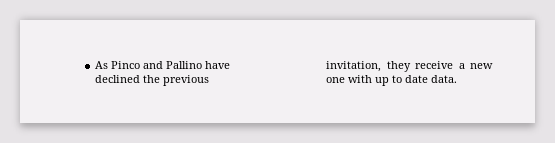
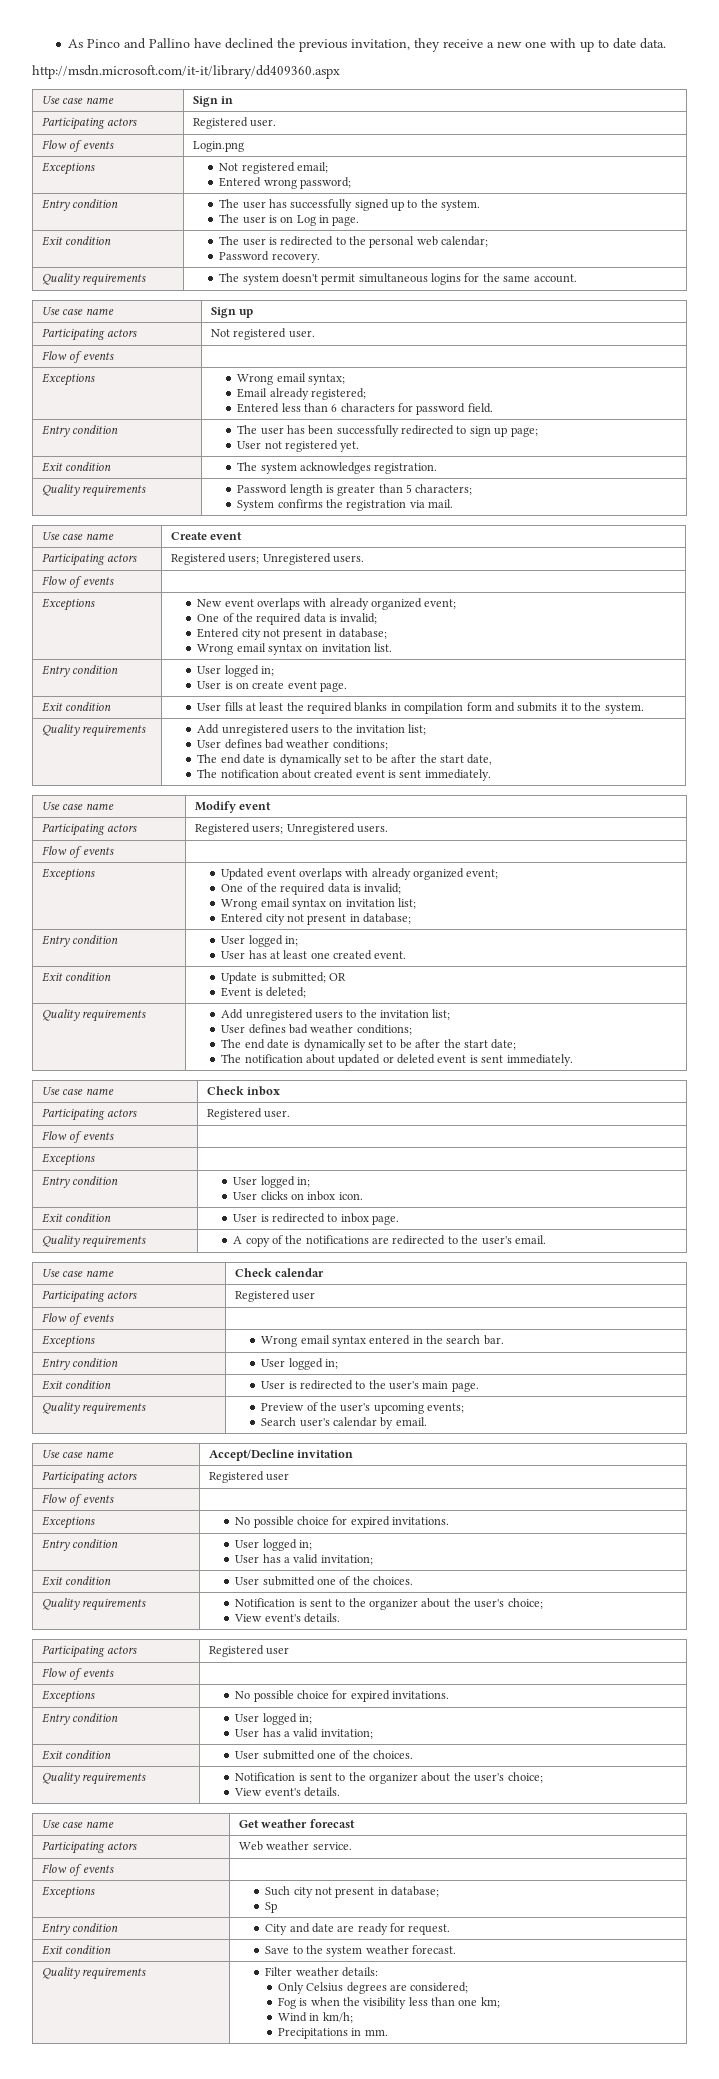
(458, 79) none -> [32,65,340,79] [41,96,114,104] [192,96,234,107] [41,117,138,130] [192,117,277,129] [41,140,114,152] [192,141,244,152] [41,162,95,175] [219,162,328,174] [219,177,351,189] [41,199,119,211] [219,199,481,211] [219,214,360,226] [41,236,112,246] [219,236,489,248] [219,251,320,263] [41,273,147,286] [219,273,577,285] [41,307,114,315] [210,307,254,318] [41,328,138,341] [210,328,315,340] [41,351,114,363] [41,373,95,386] [237,373,345,385] [237,388,366,400] [237,403,493,415] [41,425,119,437] [237,425,538,437] [237,440,360,452] [41,462,112,472] [237,462,438,474] [41,484,147,497] [237,484,473,496] [237,499,454,511] [41,532,114,540] [170,532,243,540] [41,553,138,566] [170,553,364,565] [41,576,114,588] [41,598,95,611] [197,598,457,610] [197,613,378,625] [197,628,388,640] [197,643,393,655] [41,665,119,677] [197,665,274,677] [197,681,348,692] [41,702,112,712] [197,702,644,714] [41,724,147,737] [197,724,427,736] [197,739,388,750] [197,754,493,766] [197,769,491,781] [41,802,114,810] [194,801,272,813] [41,823,138,836] [194,823,388,835] [41,846,114,858] [41,868,95,881] [221,868,499,880] [221,883,402,895] [221,898,417,910] [221,913,412,925] [41,935,119,947] [221,935,298,947] [221,950,407,960] [41,972,112,982] [221,972,347,984] [221,987,306,998] [41,1009,147,1022] [221,1009,451,1021] [221,1024,412,1035] [221,1039,517,1051] [221,1054,573,1066] [41,1087,114,1095] [206,1086,281,1096] [41,1108,138,1121] [206,1108,291,1120] [41,1131,114,1143] [41,1153,95,1166] [41,1176,119,1188] [233,1176,310,1188] [233,1191,363,1201] [41,1213,112,1223] [233,1213,400,1225] [41,1235,147,1248] [233,1235,546,1247] [41,1269,114,1277] [234,1268,325,1277] [41,1290,138,1303] [234,1290,316,1302] [41,1313,114,1325] [41,1335,95,1348] [261,1335,504,1347] [41,1358,119,1370] [261,1358,338,1370] [41,1380,112,1390] [261,1380,479,1392] [41,1402,147,1415] [261,1402,465,1414] [261,1417,427,1429] [41,1450,114,1458] [208,1449,354,1461] [41,1471,138,1484] [208,1471,290,1483] [41,1494,114,1506] [41,1516,95,1529] [235,1516,450,1528] [41,1539,119,1551] [235,1539,312,1551] [235,1554,373,1565] [41,1576,112,1586] [235,1576,414,1586] [41,1598,147,1611] [235,1598,543,1610] [234,1613,340,1623] [41,1645,138,1658] [208,1645,290,1657] [41,1668,114,1680] [41,1690,95,1703] [235,1690,450,1702] [41,1713,119,1725] [235,1713,312,1725] [235,1728,373,1739] [41,1750,112,1760] [235,1750,414,1760] [41,1772,147,1785] [235,1772,543,1784] [234,1787,340,1797] [41,1820,114,1828] [238,1819,355,1828] [41,1841,138,1854] [238,1841,352,1851] [41,1864,114,1876] [41,1886,95,1899] [265,1886,440,1898] [265,1902,278,1913] [41,1923,119,1935] [265,1923,451,1935] [41,1945,112,1955] [265,1945,457,1957] [41,1967,147,1980] [265,1967,378,1977] [277,1982,469,1994] [277,1997,500,2009] [277,2012,353,2023] [277,2028,388,2039] // http://msdn.microsoft.com/it-it/library/dd409360.aspx // Use case name | Sign in // Participating actors | Registered user. // Flow of events | Login.png // Exceptions | Not registered email; // Entered wrong password; // Entry condition | The user has successfully signed up to the system. // The user is on Log in page. // Exit condition | The user is redirected to the personal web calendar; // Password recovery. // Quality requirements | The system doesn't permit simultaneous logins for the same account. // Use case name | Sign up // Participating actors | Not registered user. // Flow of events | // Exceptions | Wrong email syntax; // Email already registered; // Entered less than 6 characters for password field. // Entry condition | The user has been successfully redirected to sign up page; // User not registered yet. // Exit condition | The system acknowledges registration. // Quality requirements | Password length is greater than 5 characters; // System confirms the registration via mail. // Use case name | Create event // Participating actors | Registered users; Unregistered users. // Flow of events | // Exceptions | New event overlaps with already organized event; // One of the required data is invalid; // Entered city not present in database; // Wrong email syntax on invitation list. // Entry condition | User logged in; // User is on create event page. // Exit condition | User fills at least the required blanks in compilation form and submits it to the system. // Quality requirements | Add unregistered users to the invitation list; // User defines bad weather conditions; // The end date is dynamically set to be after the start date, // The notification about created event is sent immediately. // Use case name | Modify event // Participating actors | Registered users; Unregistered users. // Flow of events | // Exceptions | Updated event overlaps with already organized event; // One of the required data is invalid; // Wrong email syntax on invitation list; // Entered city not present in database; // Entry condition | User logged in; // User has at least one created event. // Exit condition | Update is submitted; OR // Event is deleted; // Quality requirements | Add unregistered users to the invitation list; // User defines bad weather conditions; // The end date is dynamically set to be after the start date; // The notification about updated or deleted event is sent immediately. // Use case name | Check inbox // Participating actors | Registered user. // Flow of events | // Exceptions | // Entry condition | User logged in; // User clicks on inbox icon. // Exit condition | User is redirected to inbox page. // Quality requirements | A copy of the notifications are redirected to the user's email. // Use case name | Check calendar // Participating actors | Registered user // Flow of events | // Exceptions | Wrong email syntax entered in the search bar. // Entry condition | User logged in; // Exit condition | User is redirected to the user's main page. // Quality requirements | Preview of the user's upcoming events; // Search user's calendar by email. // Use case name | Accept/Decline invitation // Participating actors | Registered user // Flow of events | // Exceptions | No possible choice for expired invitations. // Entry condition | User logged in; // User has a valid invitation; // Exit condition | User submitted one of the choices. // Quality requirements | Notification is sent to the organizer about the user's choice; // View event's details. // Participating actors | Registered user // Flow of events | // Exceptions | No possible choice for expired invitations. // Entry condition | User logged in; // User has a valid invitation; // Exit condition | User submitted one of the choices. // Quality requirements | Notification is sent to the organizer about the user's choice; // View event's details. // Use case name | Get weather forecast // Participating actors | Web weather service. // Flow of events | // Exceptions | Such city not present in database; // Sp // Entry condition | City and date are ready for request. // Exit condition | Save to the system weather forecast. // Quality requirements | Filter weather details: // Only Celsius degrees are considered; // Fog is when the visibility less than one km; // Wind in km/h; // Precipitations in mm.

